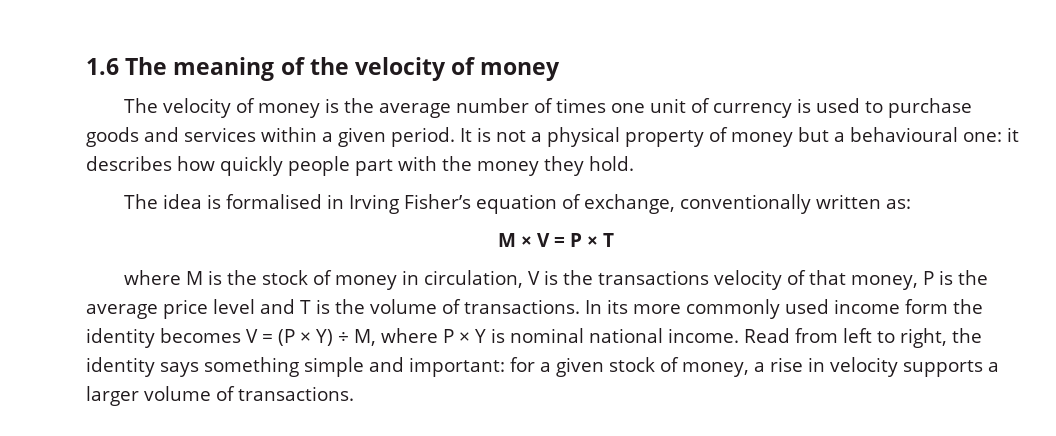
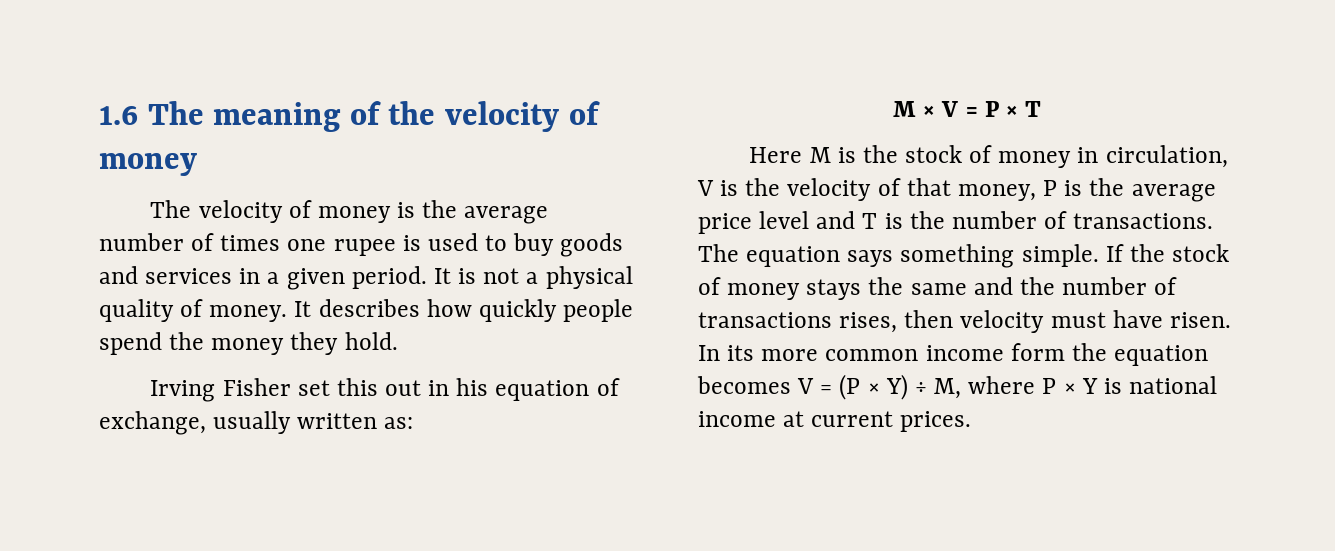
[650,98,793,118] unit of currency -> [333,239,396,256] rupee
[888,98,973,118] purchase -> [513,233,555,256] buy
[261,127,317,142] within -> [239,268,261,284] in
[625,127,1019,147] property of money but a behavioural one: it -> [99,299,312,322] quality of money. It
[355,156,437,176] part with -> [99,332,162,355] spend
[124,194,472,214] The idea is formalised in Irving Fisher’s -> [150,378,489,402] Irving Fisher set this out in his
[680,194,812,214] conventionally -> [213,411,292,434] usually
[124,270,182,285] where -> [749,147,803,163] Here
[598,270,710,285] transactions -> (781, 187) none
[370,299,580,314] volume of transactions. -> [951,211,1214,229] [698,244,1230,268] [698,277,1178,300] [698,310,1231,333] number of transactions. The equation says something simple. If the stock of money stays the same and the number of transactions rises, then velocity must have risen.
[686,299,829,319] commonly used -> [825,349,919,361] common
[86,328,155,348] identity -> [1114,345,1209,366] equation
[510,328,982,348] [86,357,999,377] [86,386,354,406] nominal national income. Read from left to right, the identity says something simple and important: for a given stock of money, a rise in velocity supports a larger volume of transactions. -> [1129,376,1218,394] [698,411,972,432] national income at current prices.

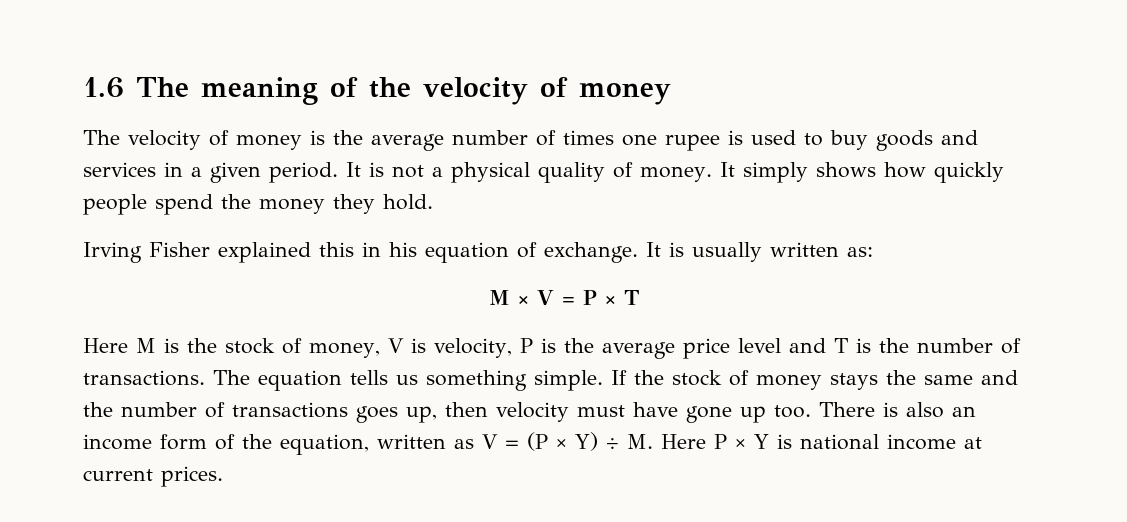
[318,299,420,317] describes -> [742,162,876,183] simply shows
[297,378,421,396] set this out -> [218,242,354,263] explained this
[99,411,206,435] exchange, -> [544,242,684,263] exchange. It is
[998,145,1228,168] [697,178,1036,201] money in circulation, V is the velocity of that money, -> [309,338,512,358] money, V is velocity,
[847,250,894,267] says -> [350,370,418,385] tells us
[839,312,898,333] rises, -> [356,406,437,423] goes up,
[1169,312,1231,328] [698,343,1209,366] [697,376,791,394] risen. In its more common income form the equation becomes -> [686,402,976,423] [83,434,474,455] gone up too. There is also an income form of the equation, written as
[934,376,1036,399] M, where -> [627,434,706,449] M. Here

